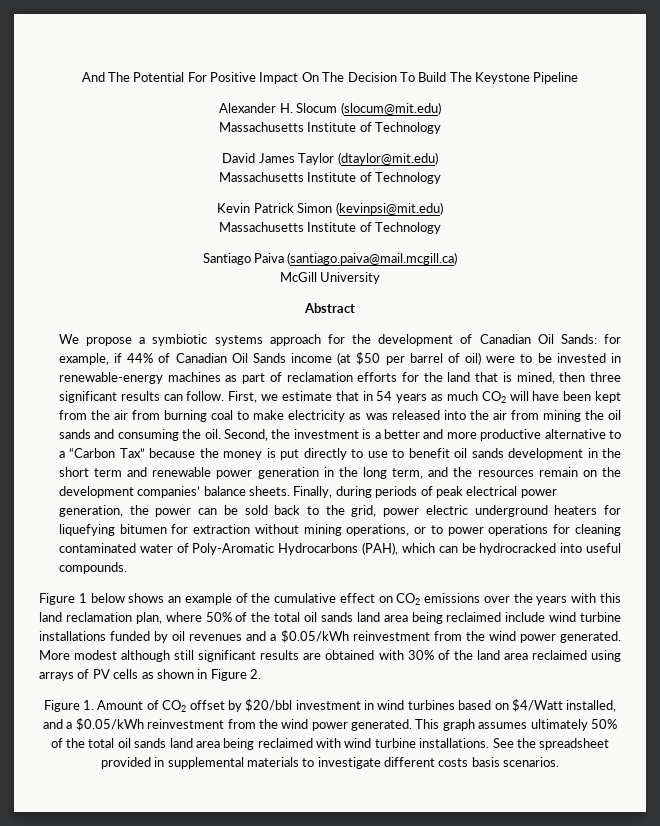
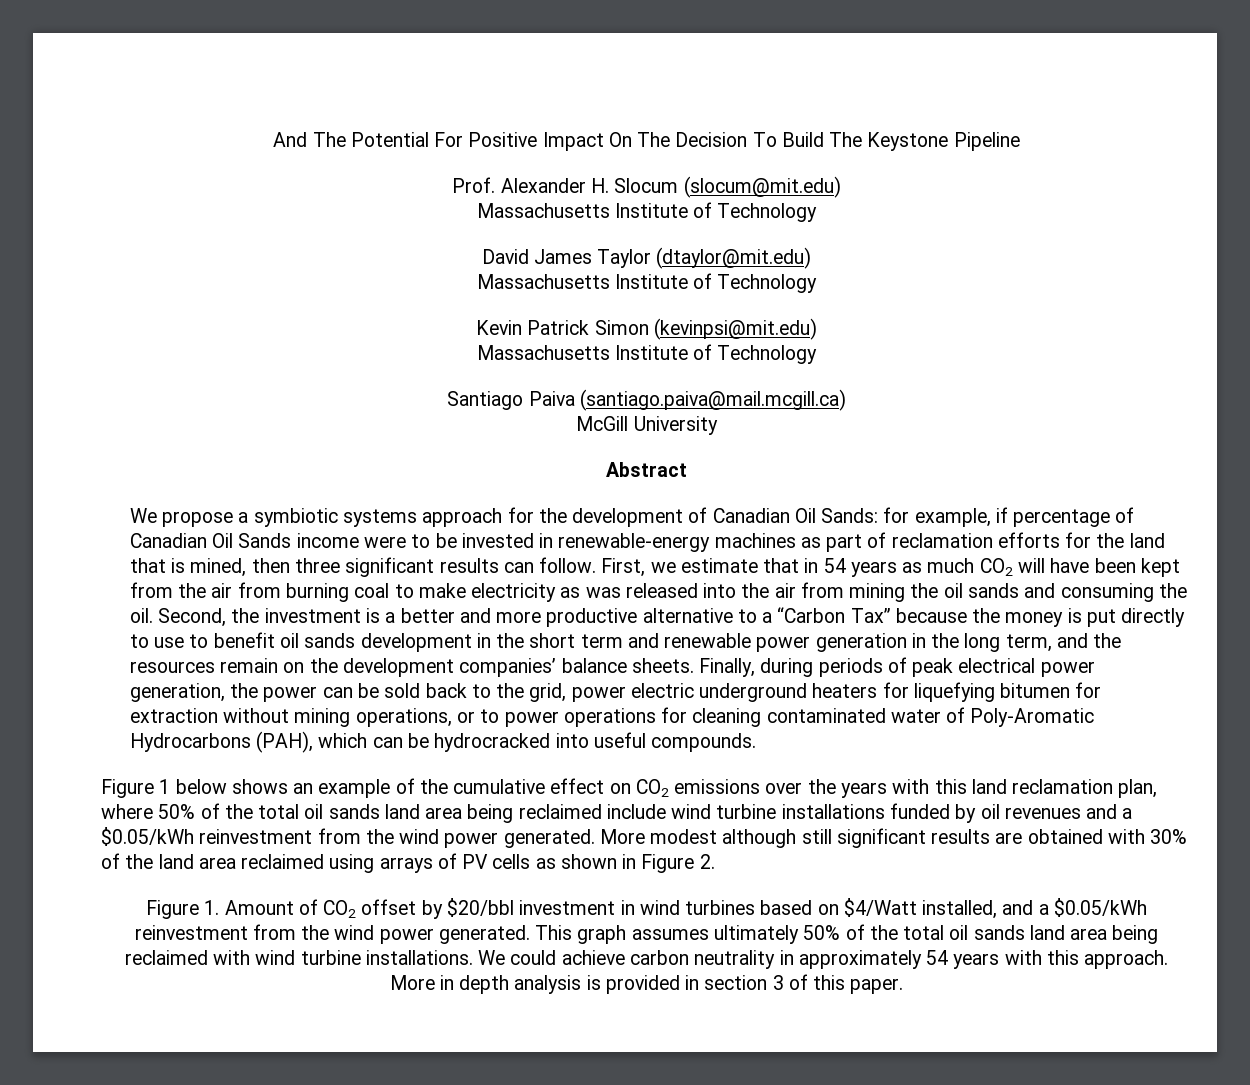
(579, 78) none -> [452,177,496,193] Prof.
[127,353,154,363] 44% -> [1013,509,1111,527] percentage
[337,352,482,365] (at $50 per barrel of oil) -> (359, 540) none
[492,738,610,750] [100,757,560,769] See the spreadsheet provided in supplemental materials to investigate different costs basis scenarios. -> [478,950,1169,969] [389,974,904,994] We could achieve carbon neutrality in approximately 54 years with this approach. More in depth analysis is provided in section 3 of this paper.

